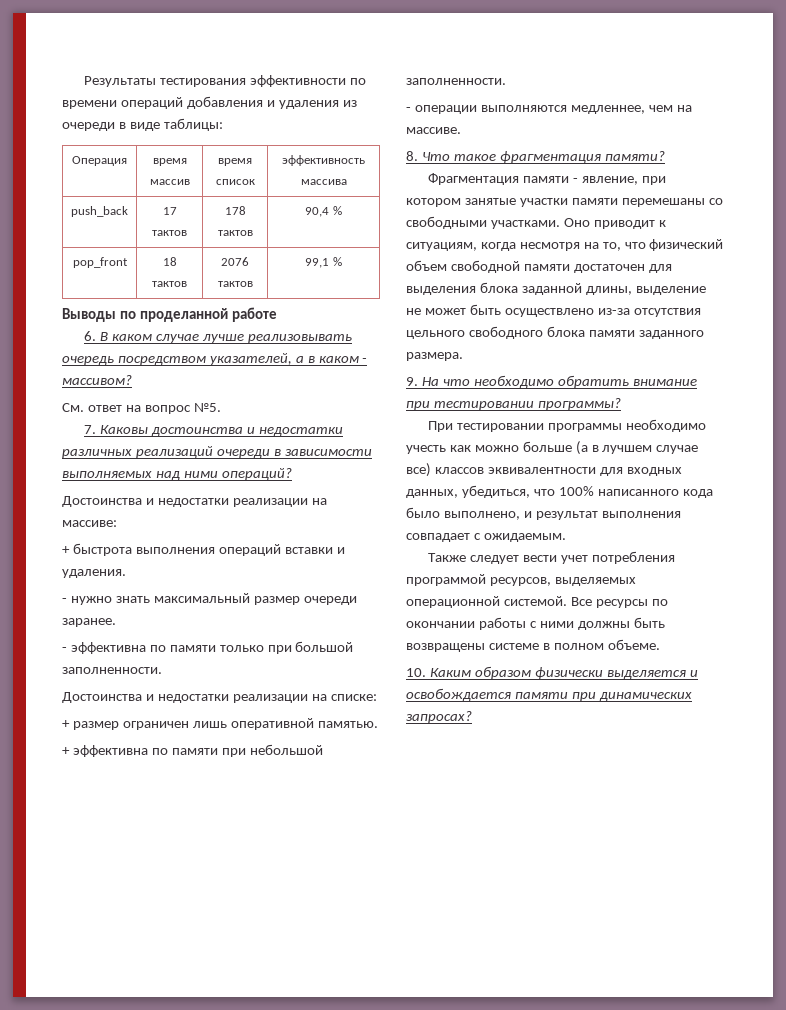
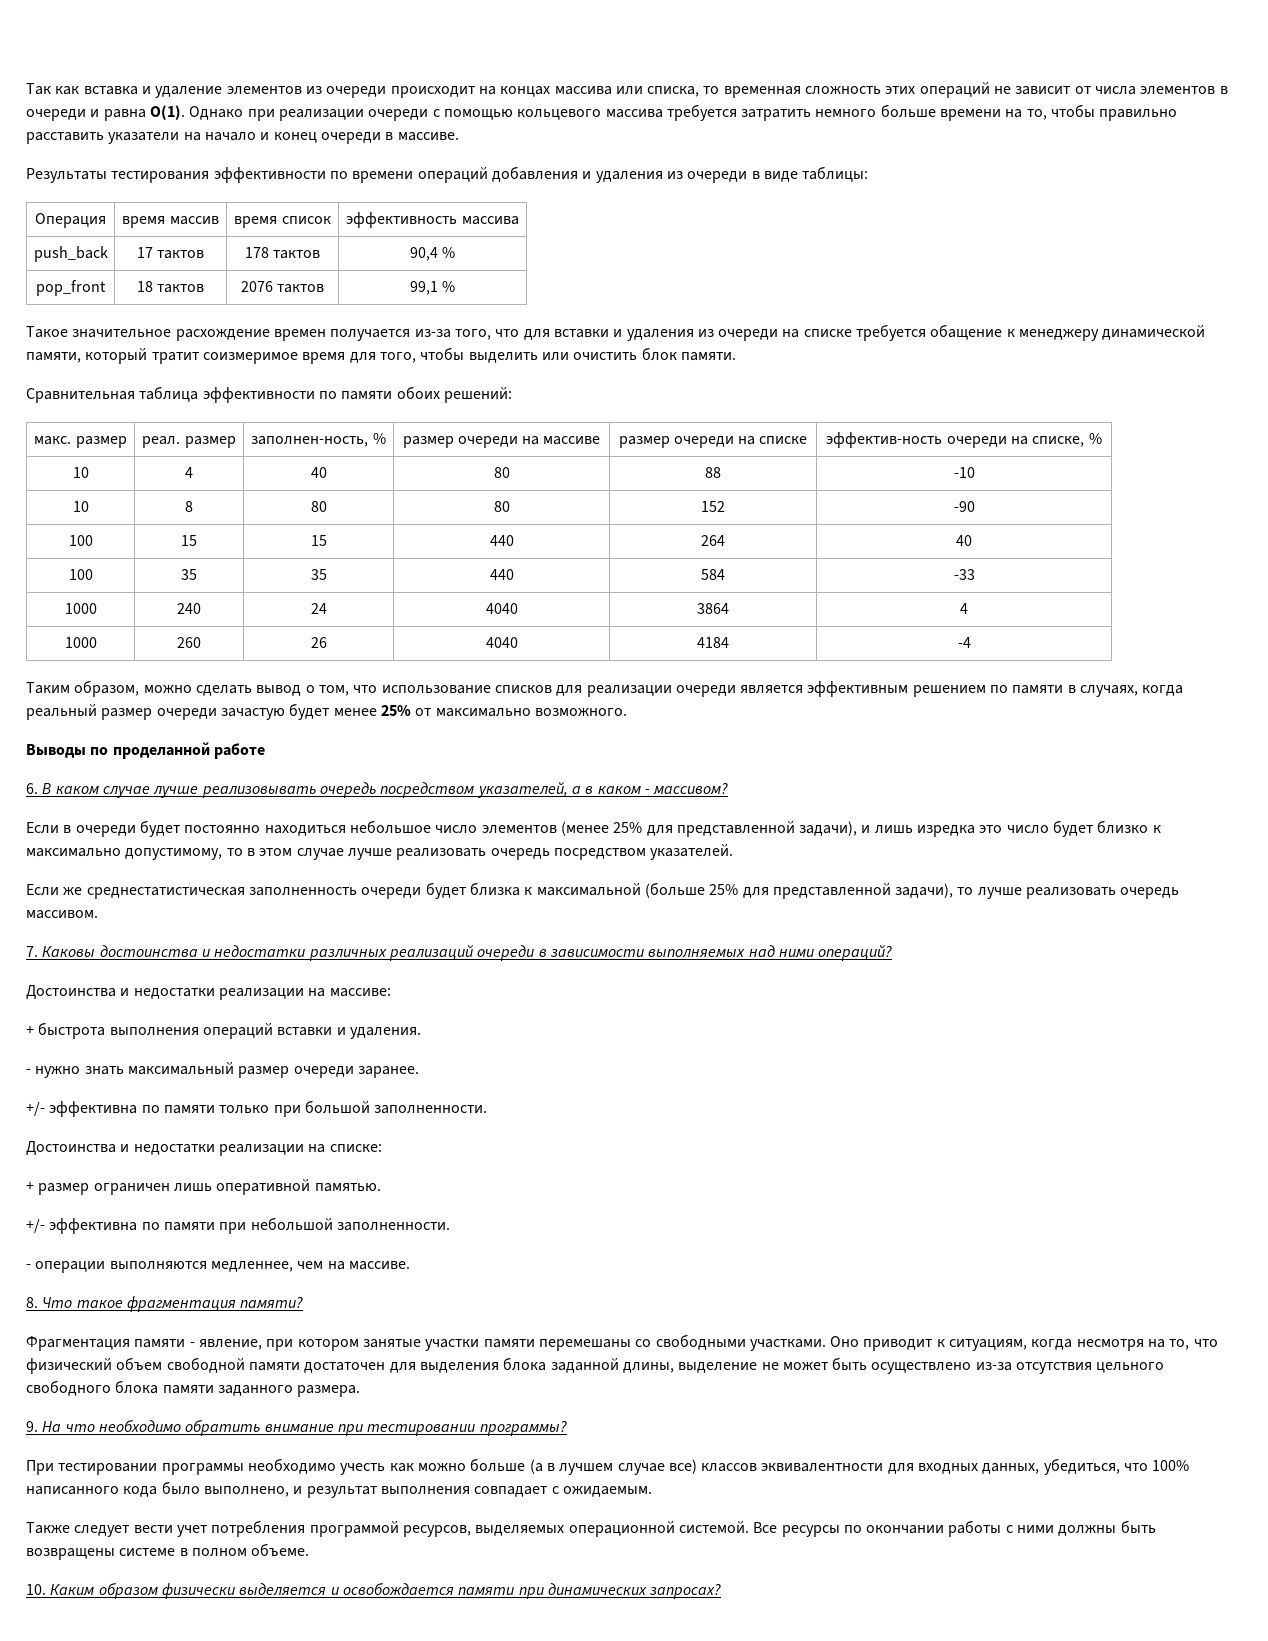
(84, 81) none -> [26,82,1228,98] [26,104,1178,121] [26,132,459,144] Так как вставка и удаление элементов из очереди происходит на концах массива или списка, то временная сложность этих операций не зависит от числа элементов в очереди и равна O(1). Однако при реализации очереди с помощью кольцевого массива требуется затратить немного больше времени на то, чтобы правильно расставить указатели на начало и конец очереди в массиве. //
(342, 261) none -> [26,324,1206,341] [26,347,736,364] [26,386,512,403] [34,436,127,448] [142,436,236,448] [251,433,386,447] [402,436,601,448] [618,436,808,448] [826,432,1102,448] [72,467,89,478] [184,467,193,478] [310,467,327,478] [493,467,510,478] [705,467,721,478] [953,467,975,478] [72,501,89,512] [184,501,193,512] [310,501,327,512] [493,501,510,512] [701,501,725,512] [953,501,975,512] [68,535,93,546] [180,535,197,546] [310,535,327,546] [489,535,514,546] [701,535,725,546] [956,535,972,546] [68,569,93,580] [180,569,197,580] [310,569,327,580] [489,569,514,580] [701,569,725,580] [953,569,975,580] [64,603,97,614] [176,603,201,614] [310,603,327,614] [485,603,518,614] [697,603,729,614] [960,603,968,614] [64,637,97,648] [176,637,201,648] [310,637,327,648] [485,637,518,648] [697,637,729,648] [957,637,971,648] [26,680,1184,697] [26,703,627,720] // Такое значительное расхождение времен получается из-за того, что для вставки и удаления из очереди на списке требуется обащение к менеджеру динамической памяти, который тратит соизмеримое время для того, чтобы выделить или очистить блок памяти. // Сравнительная таблица эффективности по памяти обоих решений: // макс. размер | реал. размер | заполнен-ность, % | размер очереди на массиве | размер очереди на списке | эффектив-ность очереди на списке, % // 10 | 4 | 40 | 80 | 88 | -10 // 10 | 8 | 80 | 80 | 152 | -90 // 100 | 15 | 15 | 440 | 264 | 40 // 100 | 35 | 35 | 440 | 584 | -33 // 1000 | 240 | 24 | 4040 | 3864 | 4 // 1000 | 260 | 26 | 4040 | 4184 | -4 // Таким образом, можно сделать вывод о том, что использование списков для реализации очереди является эффективным решением по памяти в случаях, когда реальный размер очереди зачастую будет менее 25% от максимально возможного.
[62,403,221,414] См. ответ на вопрос №5. -> [26,820,1161,837] [26,844,734,860] [26,882,1180,899] [26,910,98,919] Если в очереди будет постоянно находиться небольшое число элементов (менее 25% для представленной задачи), и лишь изредка это число будет близко к максимально допустимому, то в этом случае лучше реализовать очередь посредством указателей. // Если же среднестатистическая заполненность очереди будет близка к максимальной (больше 25% для представленной задачи), то лучше реализовать очередь массивом.
[62,647,67,652] - -> [26,1102,45,1116] +/-
[62,747,70,755] + -> [26,1219,45,1233] +/-

